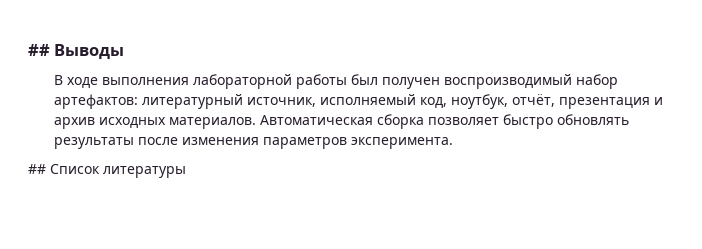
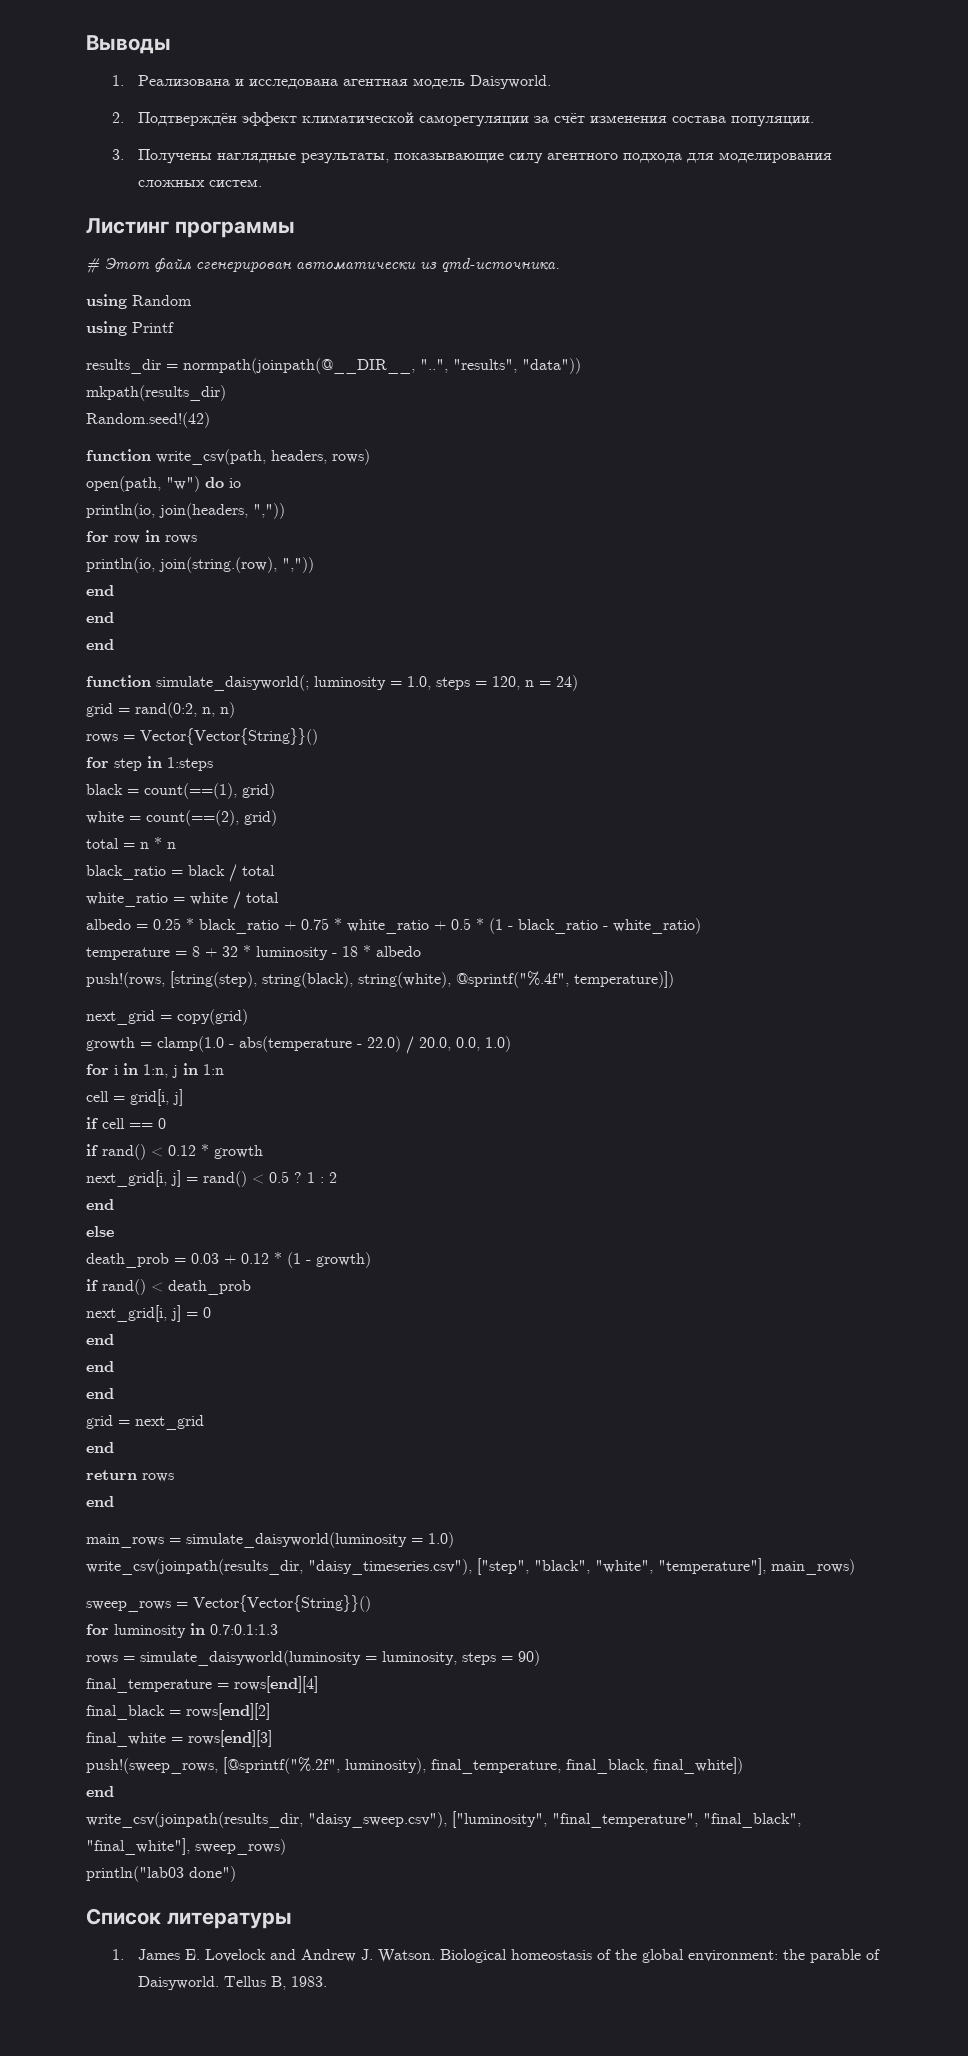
[28,44,50,56] ## -> (86, 44) none
[54,74,619,89] [54,94,664,109] [54,114,630,129] [54,137,454,149] [28,164,186,178] В ходе выполнения лабораторной работы был получен воспроизводимый набор артефактов: литературный источник, исполняемый код, ноутбук, отчёт, презентация и архив исходных материалов. Автоматическая сборка позволяет быстро обновлять результаты после изменения параметров эксперимента. // ## Список литературы -> [112,75,552,89] [112,112,815,127] [112,149,833,164] [138,179,263,187] [86,218,295,238] [86,258,560,273] [86,294,192,309] [86,321,174,336] [86,358,581,374] [86,385,226,401] [86,412,210,428] [86,449,370,465] [86,476,241,492] [86,503,285,519] [86,530,197,544] [86,557,314,573] [86,585,114,596] [86,612,114,623] [86,639,114,650] [86,675,578,691] [86,702,235,718] [86,728,318,745] [86,756,213,771] [86,783,275,799] [86,810,277,826] [86,837,176,849] [86,864,275,882] [86,891,279,909] [86,918,701,934] [86,945,421,960] [86,971,674,988] [86,1009,248,1025] [86,1036,511,1054] [86,1063,224,1078] [86,1089,183,1106] [86,1117,166,1129] [86,1144,263,1160] [86,1170,337,1187] [86,1199,114,1210] [86,1226,114,1237] [86,1252,371,1268] [86,1279,251,1295] [86,1305,211,1322] [86,1334,114,1345] [86,1361,114,1372] [86,1388,114,1399] [86,1415,204,1430] [86,1442,114,1453] [86,1470,174,1482] [86,1496,114,1507] [86,1532,454,1548] [86,1558,855,1575] [86,1595,371,1612] [86,1623,278,1638] [86,1650,540,1666] [86,1676,318,1693] [86,1703,270,1720] [86,1730,272,1747] [86,1757,743,1774] [86,1786,114,1797] [86,1811,801,1828] [86,1838,286,1855] [86,1866,236,1882] [86,1908,292,1929] [112,1949,881,1963] [138,1976,328,1990] 1. Реализована и исследована агентная модель Daisyworld. // 2. Подтверждён эффект климатической саморегуляции за счёт изменения состава популяции. // 3. Получены наглядные результаты, показывающие силу агентного подхода для моделирования сложных систем. // Листинг программы // # Этот файл сгенерирован автоматически из qmd-источника. // using Random // using Printf // results_dir = normpath(joinpath(@__DIR__, "..", "results", "data")) // mkpath(results_dir) // Random.seed!(42) // function write_csv(path, headers, rows) // open(path, "w") do io // println(io, join(headers, ",")) // for row in rows // println(io, join(string.(row), ",")) // end // end // end // function simulate_daisyworld(; luminosity = 1.0, steps = 120, n = 24) // grid = rand(0:2, n, n) // rows = Vector{Vector{String}}() // for step in 1:steps // black = count(==(1), grid) // white = count(==(2), grid) // total = n * n // black_ratio = black / total // white_ratio = white / total // albedo = 0.25 * black_ratio + 0.75 * white_ratio + 0.5 * (1 - black_ratio - white_ratio) // temperature = 8 + 32 * luminosity - 18 * albedo // push!(rows, [string(step), string(black), string(white), @sprintf("%.4f", temperature)]) // next_grid = copy(grid) // growth = clamp(1.0 - abs(temperature - 22.0) / 20.0, 0.0, 1.0) // for i in 1:n, j in 1:n // cell = grid[i, j] // if cell == 0 // if rand() < 0.12 * growth // next_grid[i, j] = rand() < 0.5 ? 1 : 2 // end // else // death_prob = 0.03 + 0.12 * (1 - growth) // if rand() < death_prob // next_grid[i, j] = 0 // end // end // end // grid = next_grid // end // return rows // end // main_rows = simulate_daisyworld(luminosity = 1.0) // write_csv(joinpath(results_dir, "daisy_timeseries.csv"), ["step", "black", "white", "temperature"], main_rows) // sweep_rows = Vector{Vector{String}}() // for luminosity in 0.7:0.1:1.3 // rows = simulate_daisyworld(luminosity = luminosity, steps = 90) // final_temperature = rows[end][4] // final_black = rows[end][2] // final_white = rows[end][3] // push!(sweep_rows, [@sprintf("%.2f", luminosity), final_temperature, final_black, final_white]) // end // write_csv(joinpath(results_dir, "daisy_sweep.csv"), ["luminosity", "final_temperature", "final_black", "final_white"], sweep_rows) // println("lab03 done") // Список литературы // 1. James E. Lovelock and Andrew J. Watson. Biological homeostasis of the global environment: the parable of Daisyworld. Tellus B, 1983.

